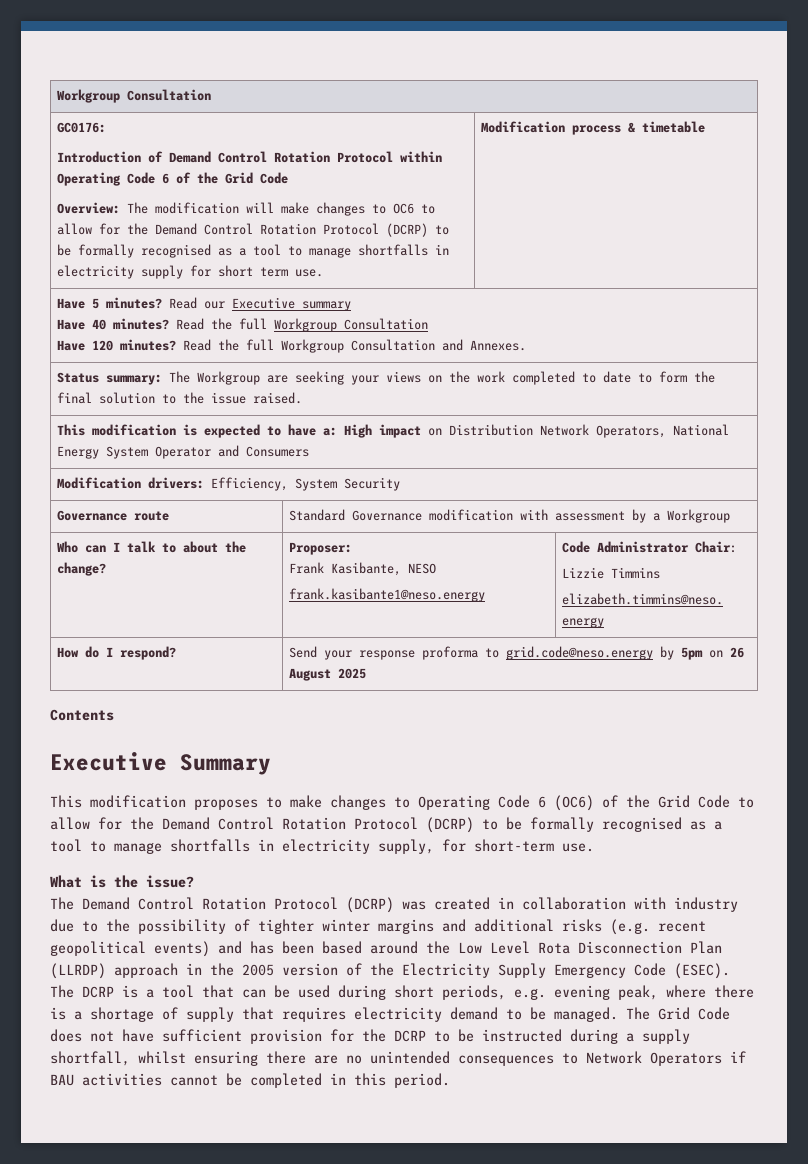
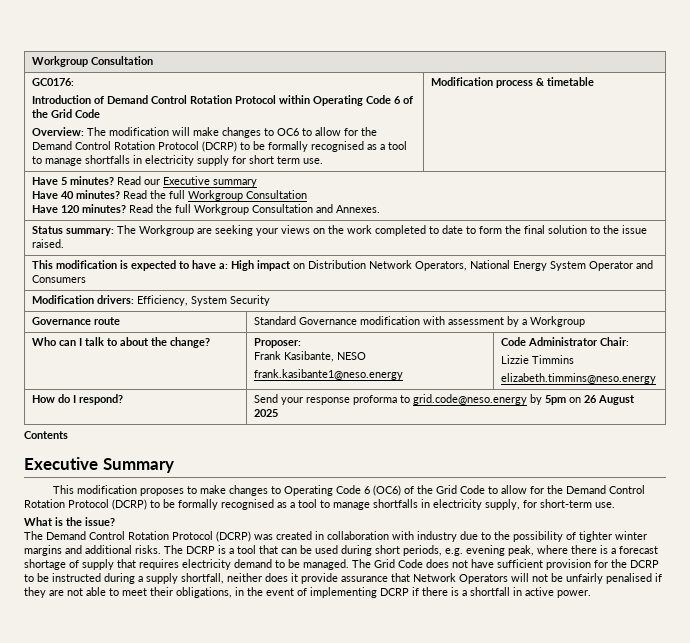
[562,919,706,935] [50,941,722,957] [50,963,730,979] risks (e.g. recent geopolitical events) and has been based around the Low Level Rota Disconnection Plan (LLRDP) approach in the 2005 version of the Electricity Supply Emergency Code (ESEC). -> [135,545,161,554] risks.
(82, 1015) none -> [619,546,658,554] forecast
[138,1051,746,1066] [50,1073,450,1088] whilst ensuring there are no unintended consequences to Network Operators if BAU activities cannot be completed in this period. -> [227,573,662,584] [24,587,591,598] neither does it provide assurance that Network Operators will not be unfairly penalised if they are not able to meet their obligations, in the event of implementing DCRP if there is a shortfall in active power.

